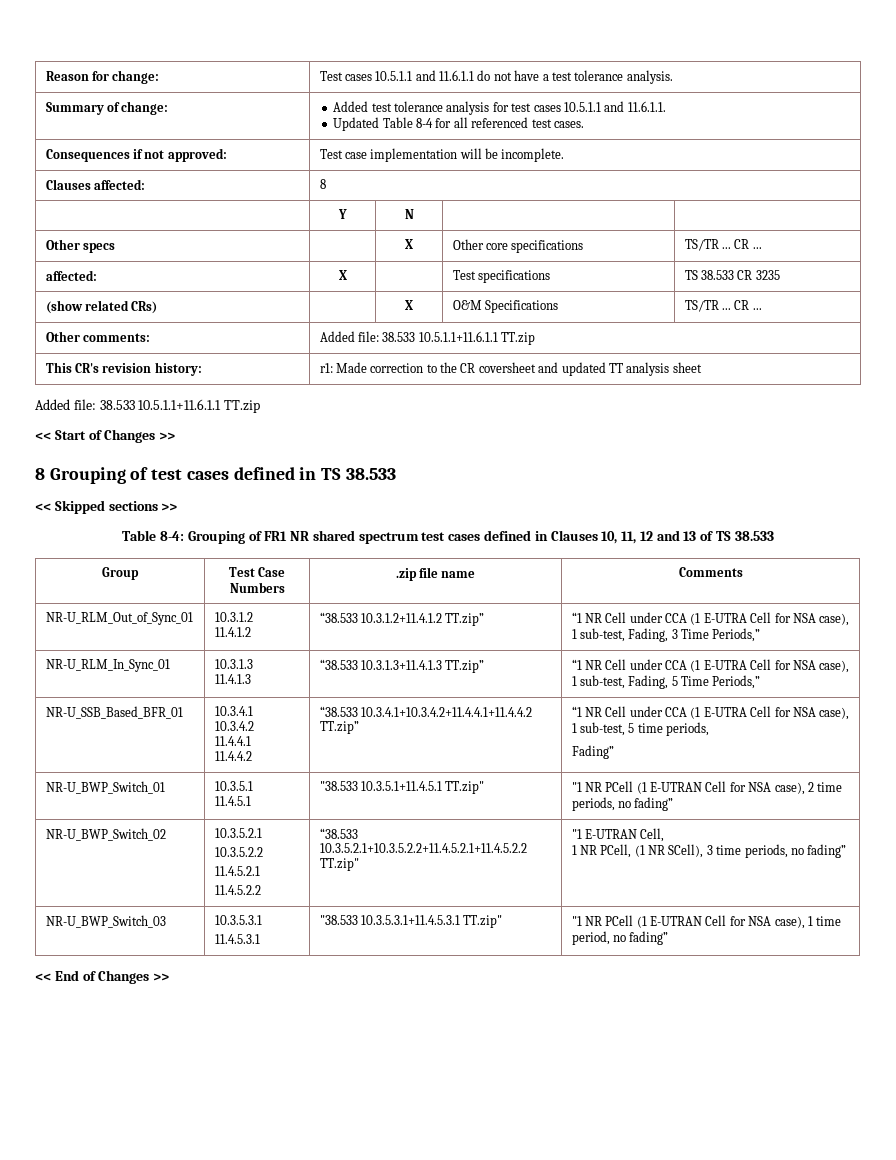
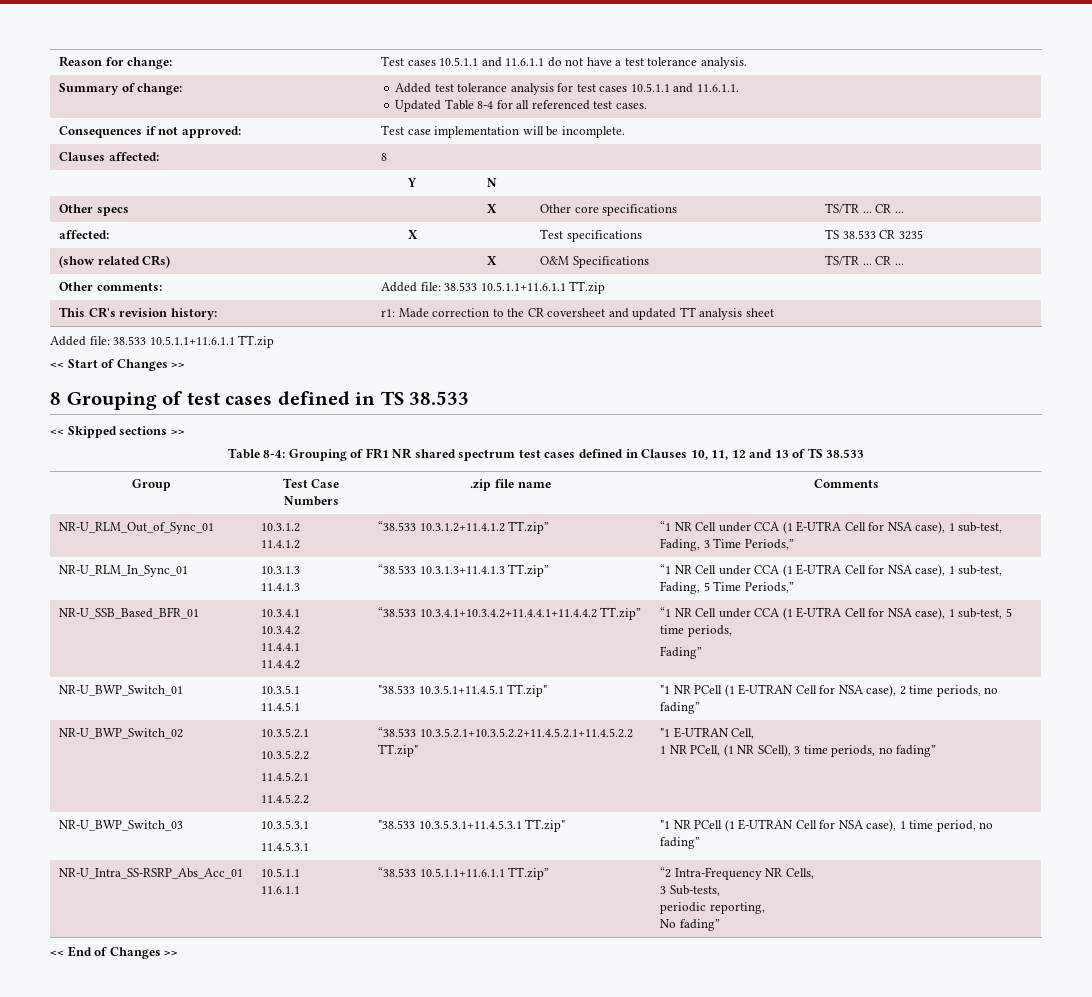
(669, 938) none -> [59,868,244,879] [261,868,301,877] [261,886,301,894] [378,867,550,880] [660,867,814,880] [660,885,720,896] [660,902,765,914] [660,919,720,931] // NR-U_Intra_SS-RSRP_Abs_Acc_01 | 10.5.1.1 // 11.6.1.1 | “38.533 10.5.1.1+11.6.1.1 TT.zip” | “2 Intra-Frequency NR Cells, // 3 Sub-tests, // periodic reporting, // No fading”

